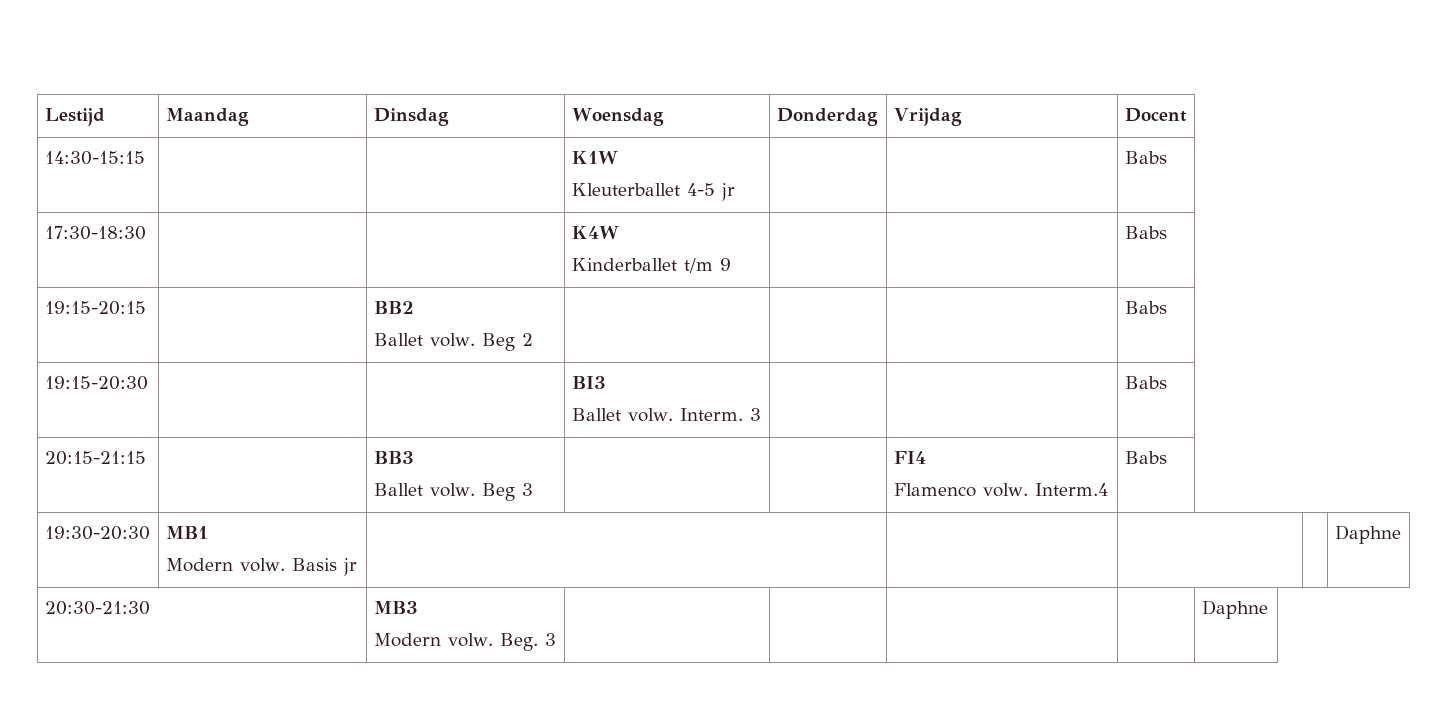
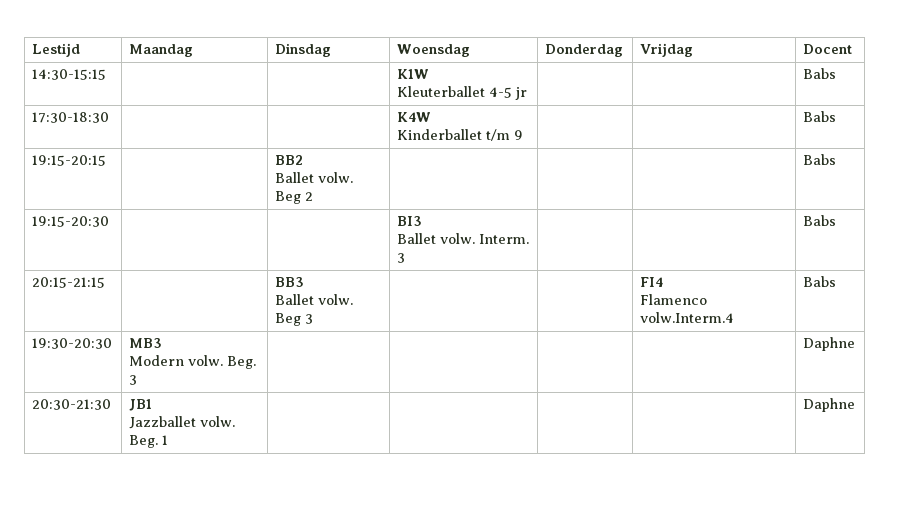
[982,483,1108,497] volw. Interm.4 -> [640,312,735,323] volw.Interm.4
[165,526,208,539] [165,558,357,576] [1334,525,1401,544] [44,601,150,615] | MB1 // Modern volw. Basis jr | | | | | Daphne // 20:30-21:30 -> (113, 343) none
(1268, 609) none -> [32,399,112,410] [129,399,153,411] [129,416,236,429] [129,435,169,448] [803,398,856,412] // 20:30-21:30 | JB1 // Jazzballet volw. Beg. 1 | | | | | Daphne

